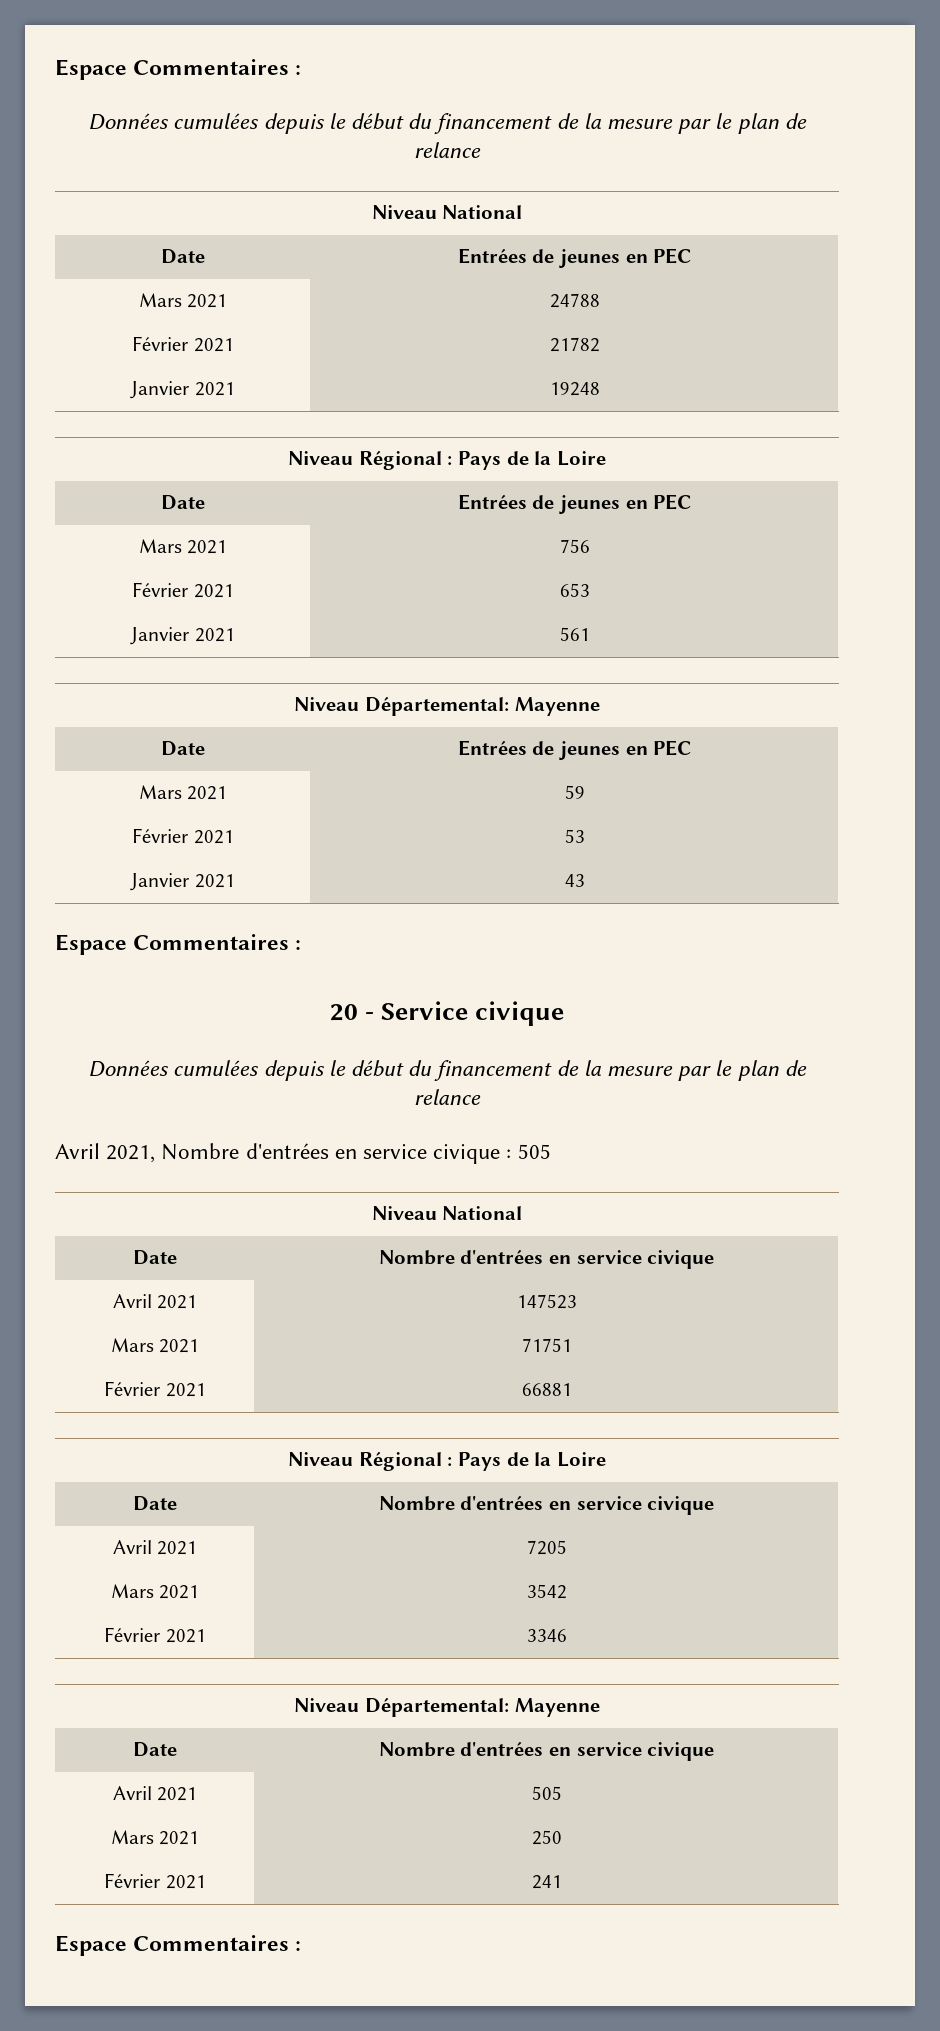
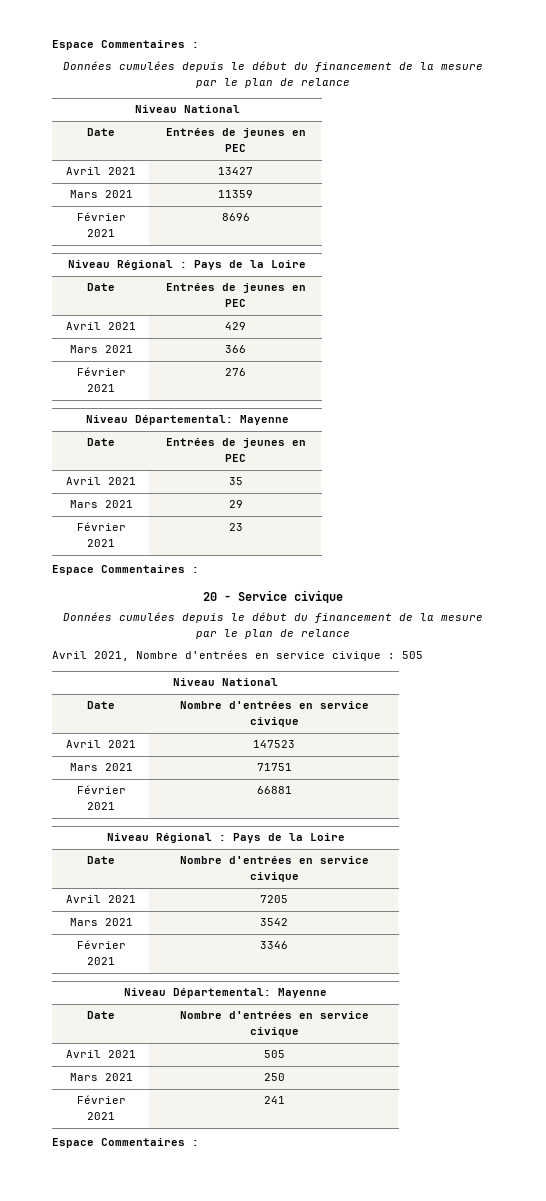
[138,293,228,308] [549,293,600,308] [132,336,234,352] [549,337,600,352] [130,381,235,399] [549,382,600,396] // Mars 2021 | 24788 // Février 2021 | 21782 // Janvier 2021 | 19248 -> [66,167,136,175] [218,167,253,175] [69,190,133,198] [218,190,253,198] [76,212,126,221] [87,229,115,237] [221,213,250,221] // Avril 2021 | 13427 // Mars 2021 | 11359 // Février 2021 | 8696
[138,539,228,554] [559,539,590,553] [132,582,234,598] [559,583,590,597] [130,627,235,645] [559,627,590,641] // Mars 2021 | 756 // Février 2021 | 653 // Janvier 2021 | 561 -> [66,322,136,330] [225,322,246,330] [69,345,133,353] [225,345,246,353] [76,367,126,376] [87,384,115,392] [225,368,246,376] // Avril 2021 | 429 // Mars 2021 | 366 // Février 2021 | 276
[138,785,228,800] [564,785,585,799] [132,828,234,844] [564,829,585,843] [130,873,235,891] [564,874,585,887] // Mars 2021 | 59 // Février 2021 | 53 // Janvier 2021 | 43 -> [66,477,136,485] [228,477,243,485] [69,500,133,508] [228,500,243,508] [76,522,126,531] [87,539,115,547] [228,523,243,531] // Avril 2021 | 35 // Mars 2021 | 29 // Février 2021 | 23

